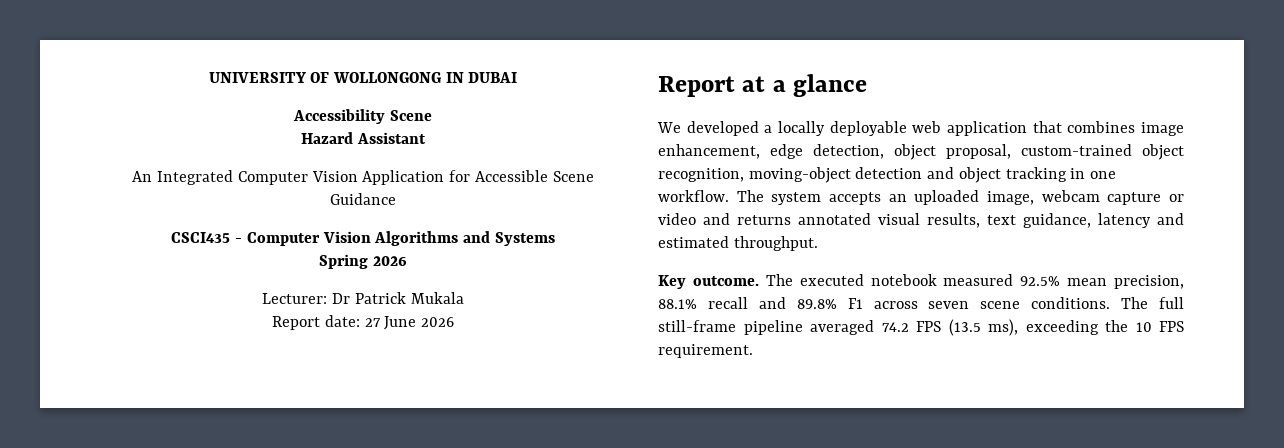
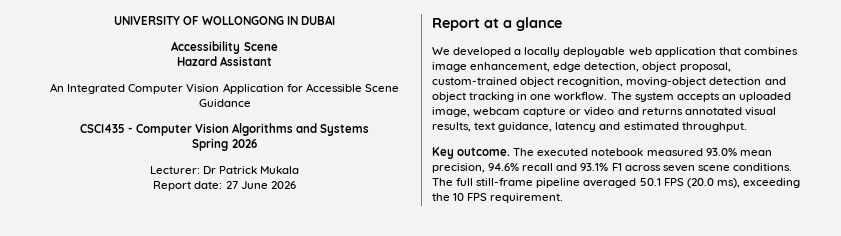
[1020,276,1061,286] 92.5% -> [705,148,737,156] 93.0%
[658,299,697,309] 88.1% -> [488,163,520,171] 94.6%
[796,299,837,309] 89.8% -> [580,163,609,171] 93.1%
[881,319,981,336] 74.2 FPS (13.5 -> [639,178,714,188] 50.1 FPS (20.0

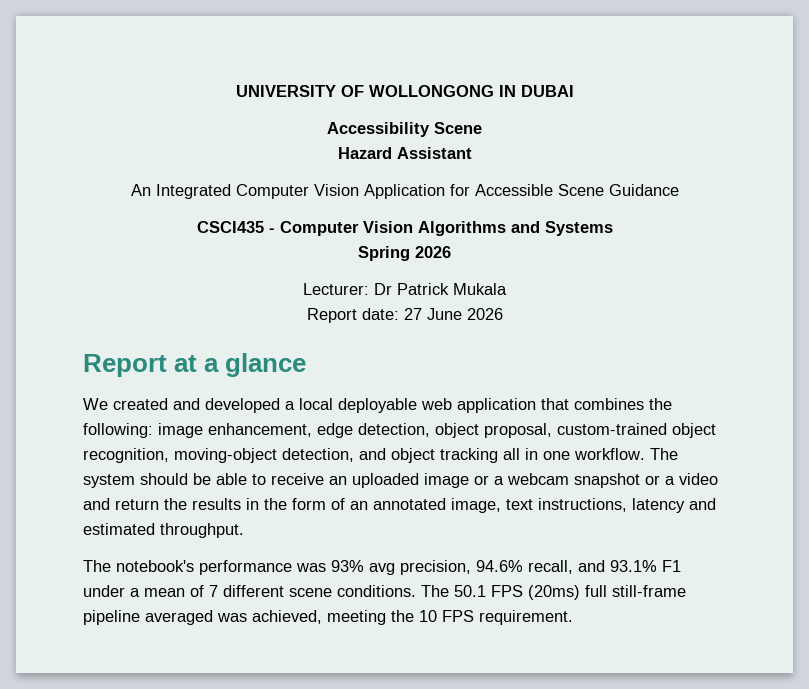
(450, 51) none -> [113,398,200,410] created and
[524,47,561,57] locally -> [299,398,333,410] local
(798, 51) none -> [649,398,672,410] [83,423,153,438] the following:
[709,77,762,85] detection -> [282,448,354,462] detection,
(515, 97) none -> [503,448,520,460] all
[676,92,791,102] [432,107,776,117] [432,122,747,132] [432,147,772,159] accepts an uploaded image, webcam capture or video and returns annotated visual results, text guidance, latency and estimated throughput. // Key outcome. The executed notebook measured 93.0% mean -> [140,473,718,488] [83,498,716,513] [83,523,244,538] [83,560,395,575] should be able to receive an uploaded image or a webcam snapshot or a video and return the results in the form of an annotated image, text instructions, latency and estimated throughput. // The notebook's performance was 93% avg
[522,163,554,171] recall -> [528,560,573,574] recall,
[624,163,792,172] [432,178,800,188] across seven scene conditions. The full still-frame pipeline averaged 50.1 FPS (20.0 ms), exceeding -> [83,585,686,600] [83,610,386,625] under a mean of 7 different scene conditions. The 50.1 FPS (20ms) full still-frame pipeline averaged was achieved, meeting

